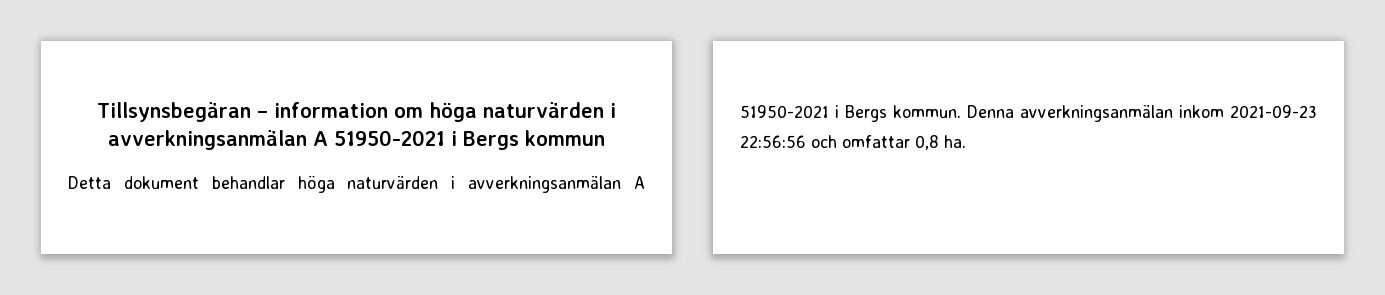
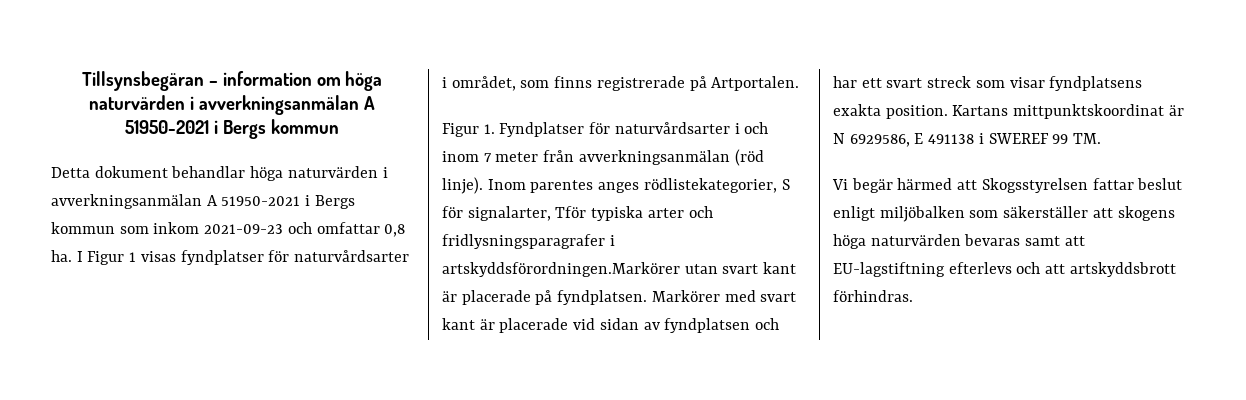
[893,105,1173,122] kommun. Denna avverkningsanmälan -> [51,222,149,234] kommun som
[740,135,806,148] 22:56:56 -> (284, 229) none
(966, 141) none -> [76,250,410,265] [442,76,800,91] [442,122,769,137] [442,149,764,166] [442,177,790,194] [442,206,713,221] [442,234,615,249] [442,262,797,277] [442,290,797,305] [442,318,780,333] [833,76,1143,91] [833,104,1184,119] [833,133,1102,147] [832,178,1183,193] [833,206,1175,222] [833,234,1085,249] [833,262,1176,277] [833,290,913,302] I Figur 1 visas fyndplatser för naturvårdsarter i området, som finns registrerade på Artportalen. // Figur 1. Fyndplatser för naturvårdsarter i och inom 7 meter från avverkningsanmälan (röd linje). Inom parentes anges rödlistekategorier, S för signalarter, Tför typiska arter och fridlysningsparagrafer i artskyddsförordningen.Markörer utan svart kant är placerade på fyndplatsen. Markörer med svart kant är placerade vid sidan av fyndplatsen och har ett svart streck som visar fyndplatsens exakta position. Kartans mittpunktskoordinat är N 6929586, E 491138 i SWEREF 99 TM. // Vi begär härmed att Skogsstyrelsen fattar beslut enligt miljöbalken som säkerställer att skogens höga naturvärden bevaras samt att EU-lagstiftning efterlevs och att artskyddsbrott förhindras.

